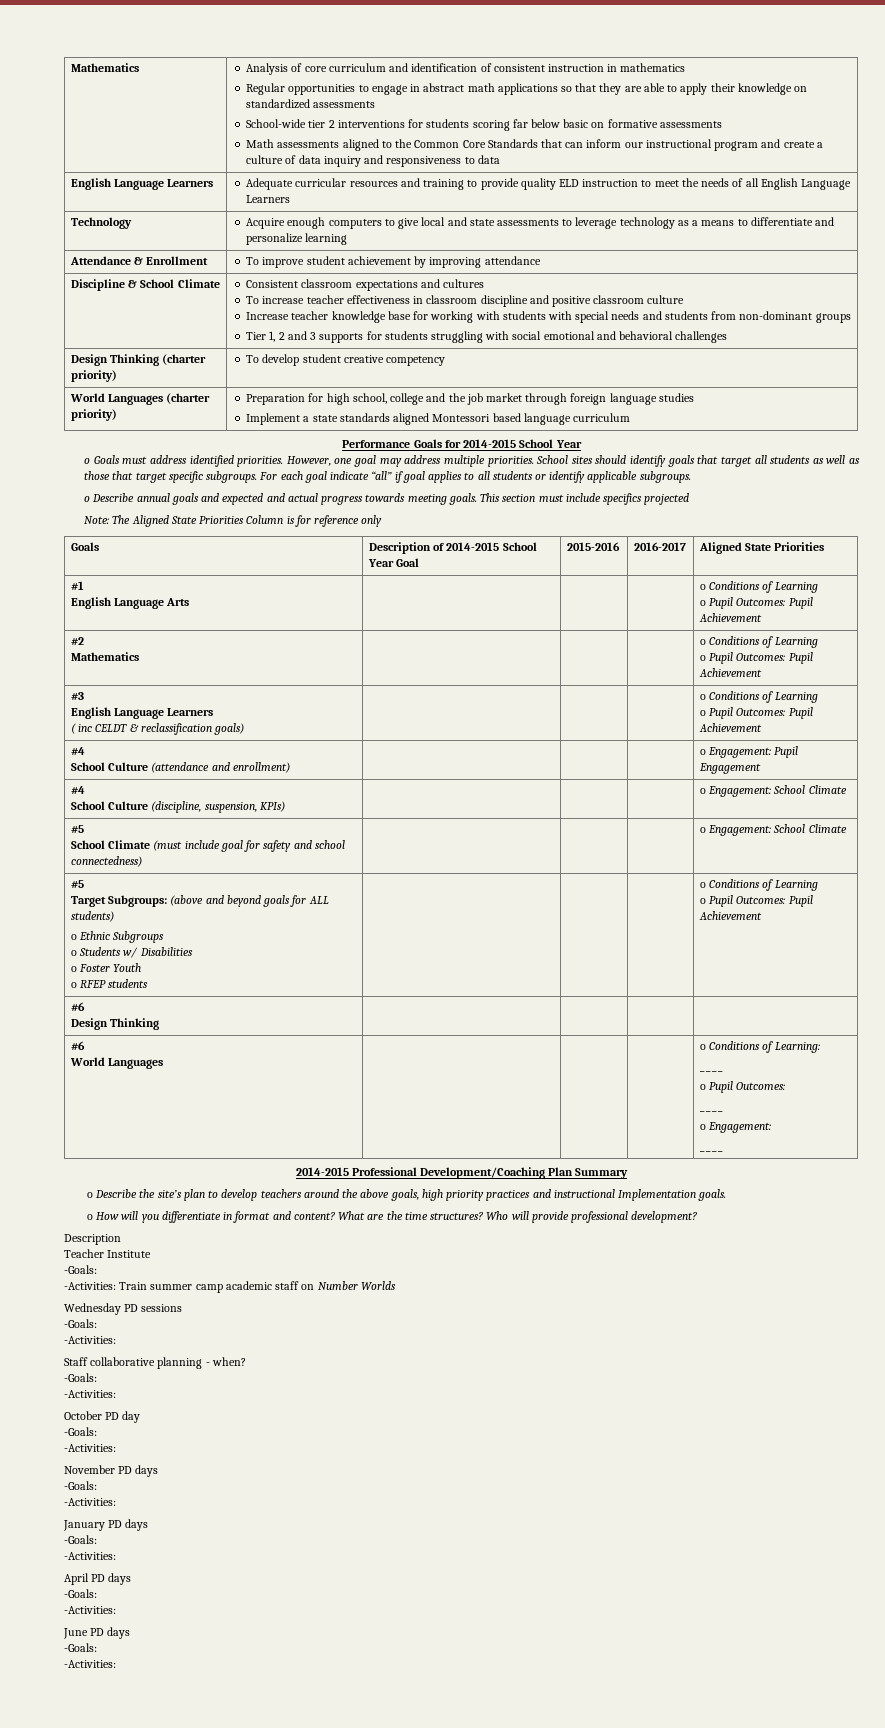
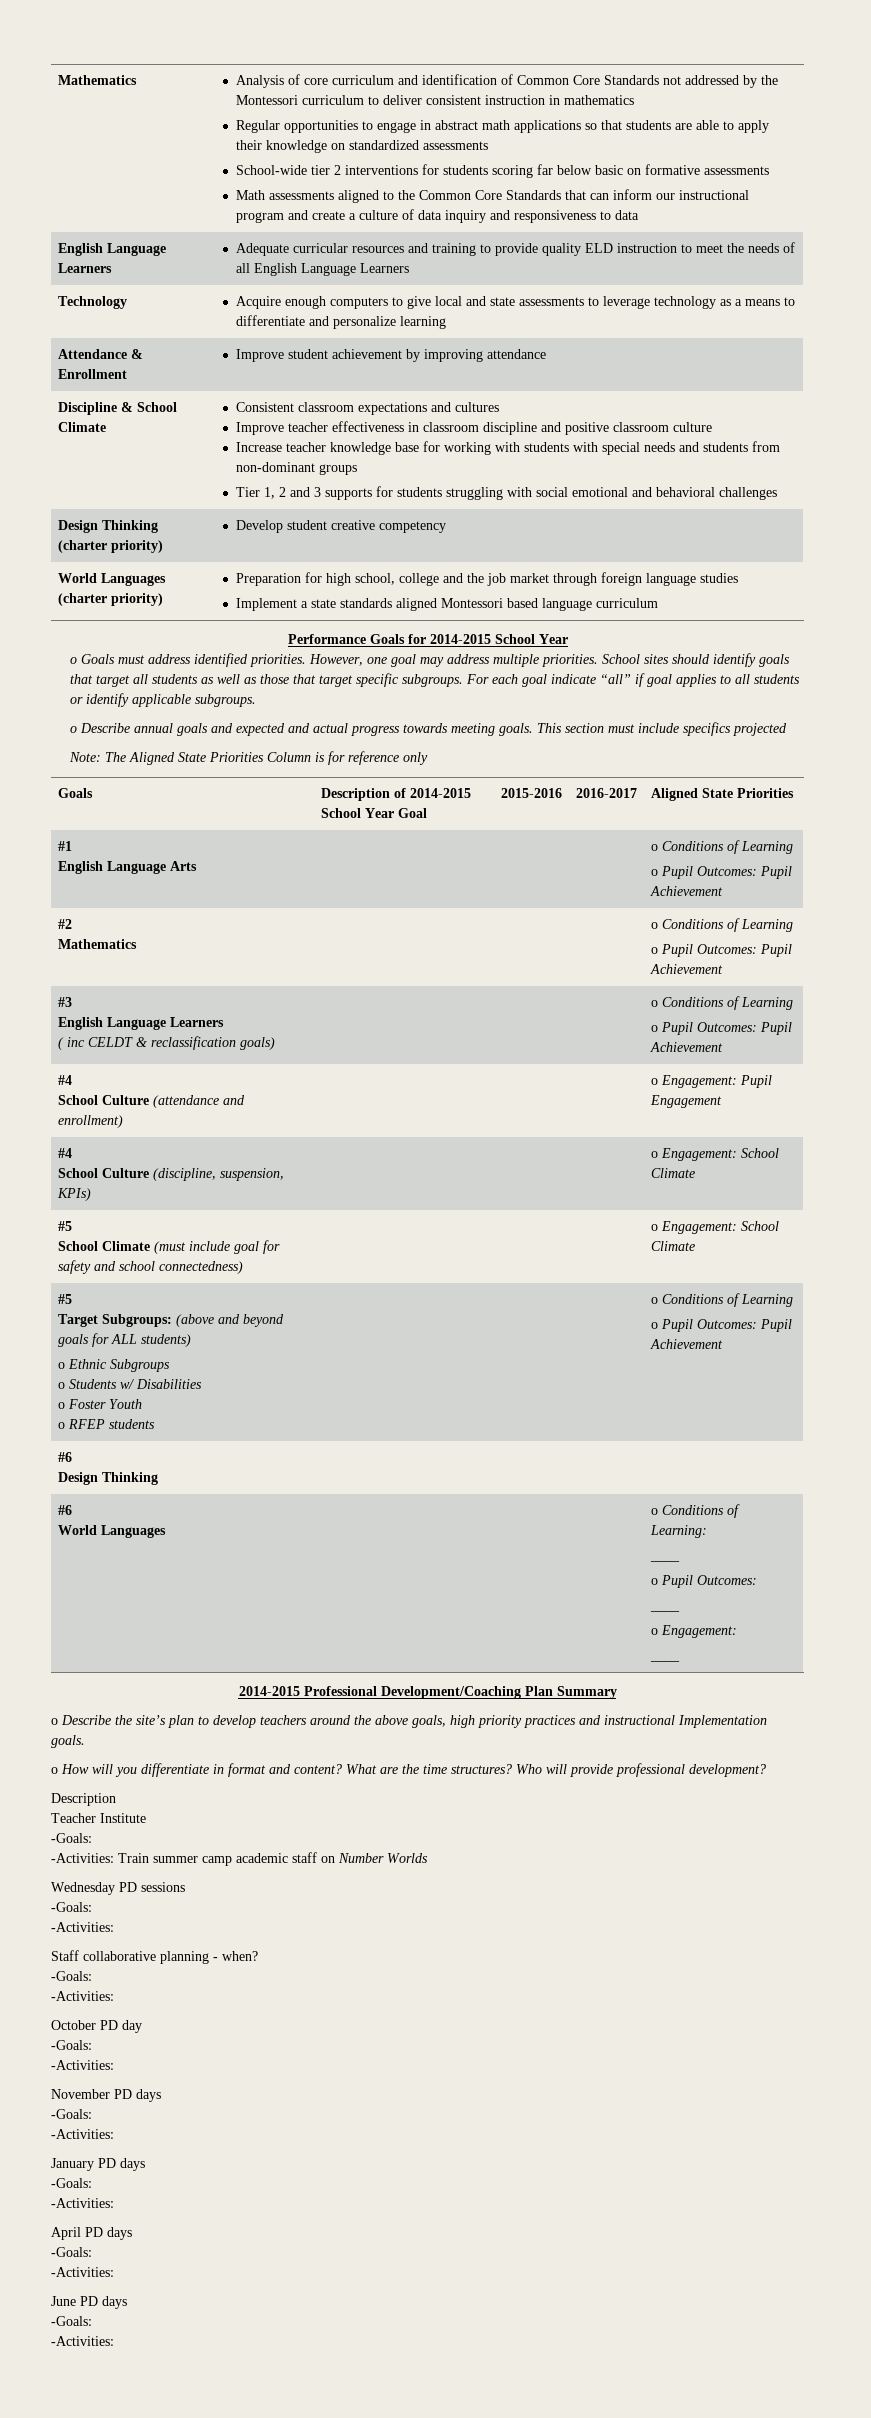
(492, 67) none -> [516,75,778,88] [235,95,422,105] Common Core Standards not addressed by the Montessori curriculum to deliver
[599,83,622,95] they -> [625,120,671,130] students
[246,257,305,268] To improve -> [235,349,284,362] Improve
[246,296,305,304] To increase -> [235,422,284,435] Improve
[246,354,300,366] To develop -> [235,520,283,533] Develop

